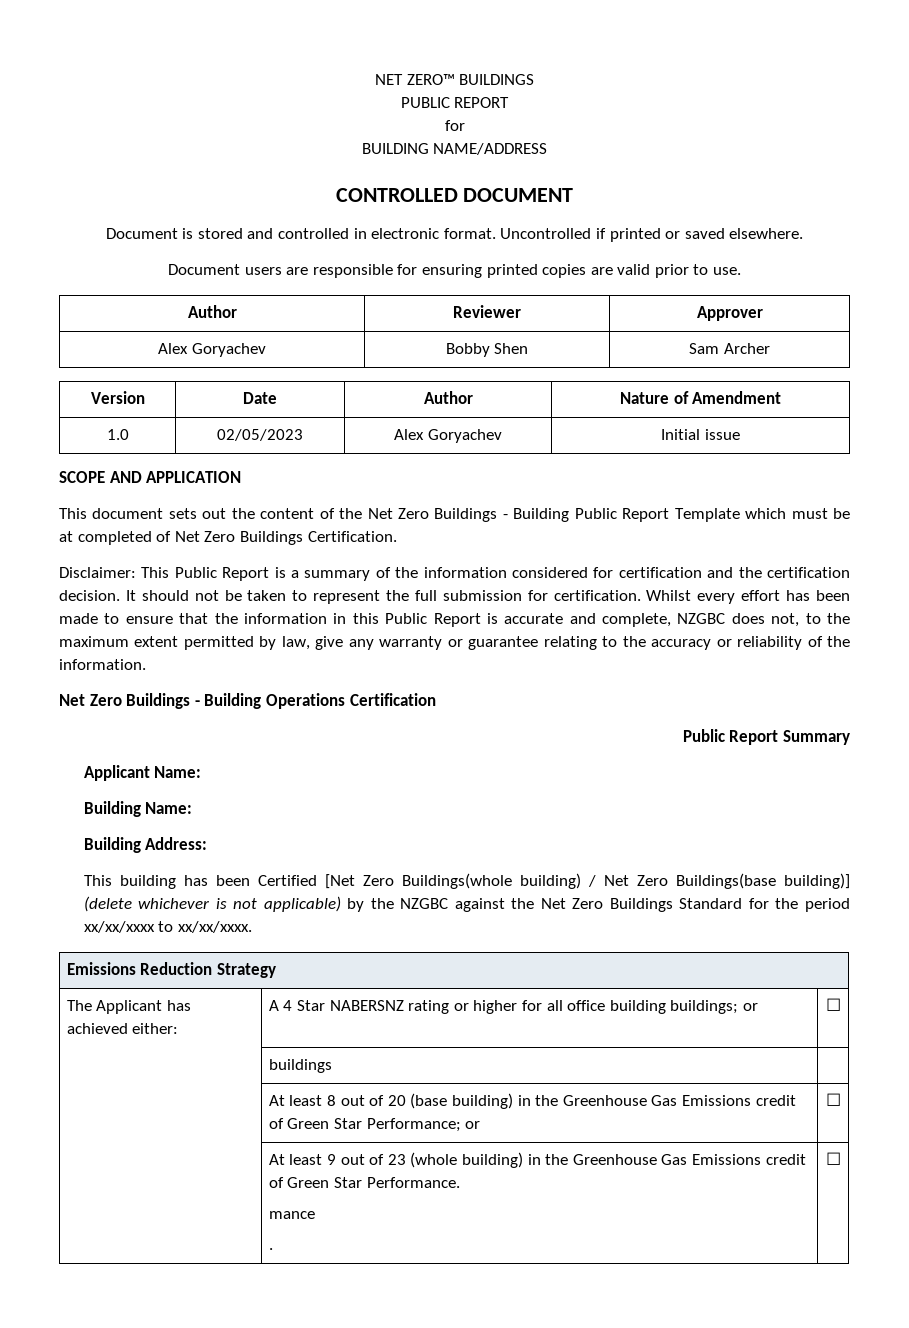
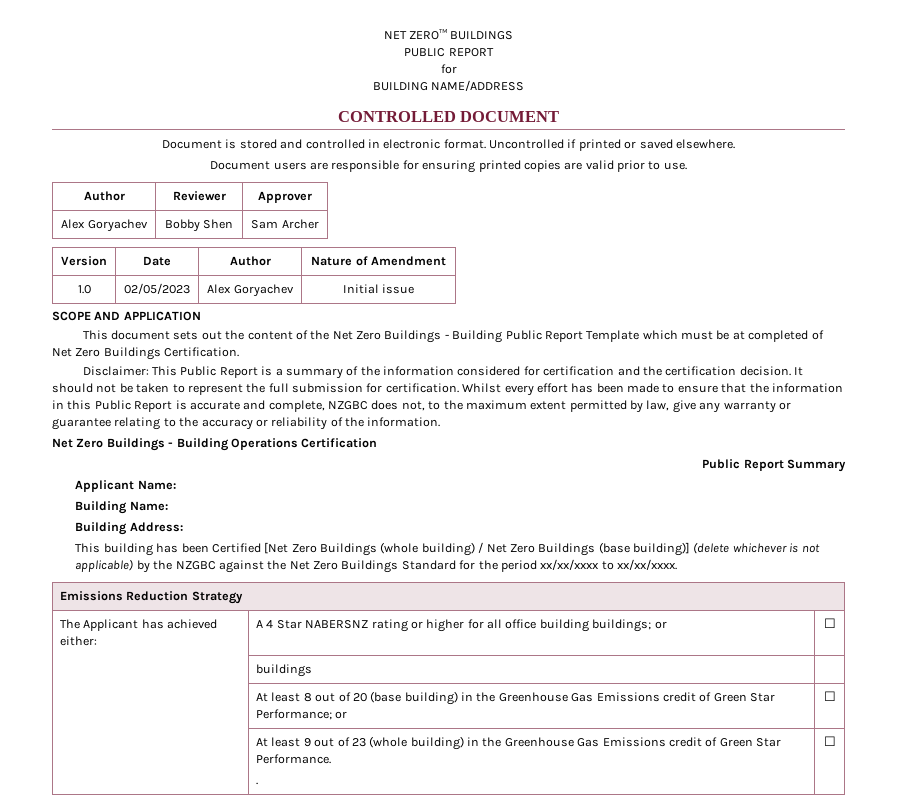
[401,873,512,889] Buildings(whole -> [320,542,419,556] Buildings (whole
[675,873,776,889] Buildings(base -> [538,542,630,556] Buildings (base
[268,1211,315,1219] // mance -> (332, 759) none

